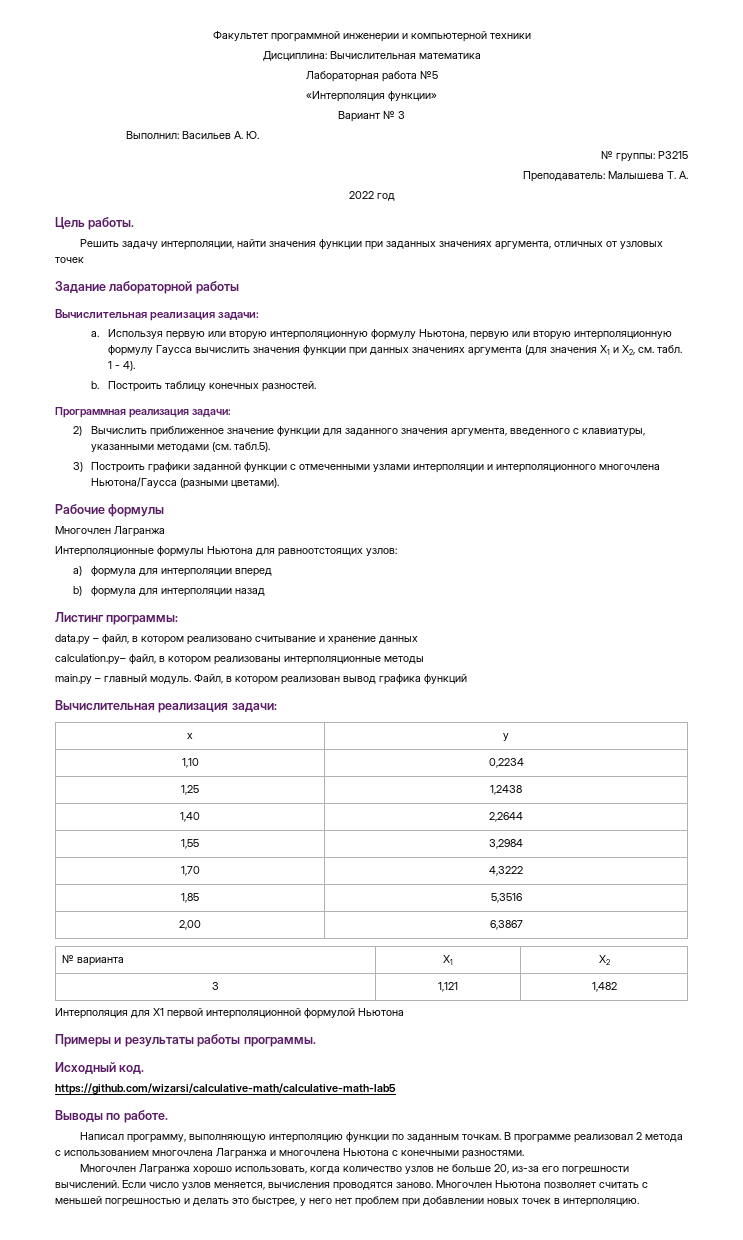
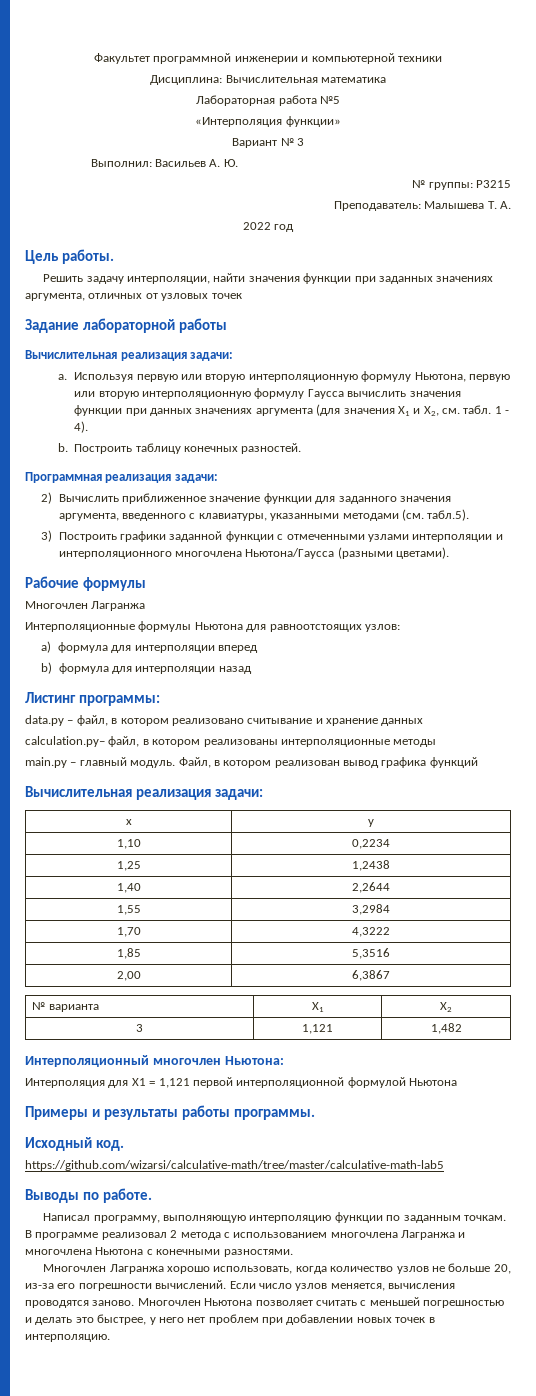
(617, 987) none -> [25,1055,284,1067] // Интерполяционный многочлен Ньютона:
(164, 1012) none -> [149,1078,190,1088] = 1,121
[55,1083,396,1095] https://github.com/wizarsi/calculative-math/calculative-math-lab5 -> [25,1160,444,1171] https://github.com/wizarsi/calculative-math/tree/master/calculative-math-lab5

